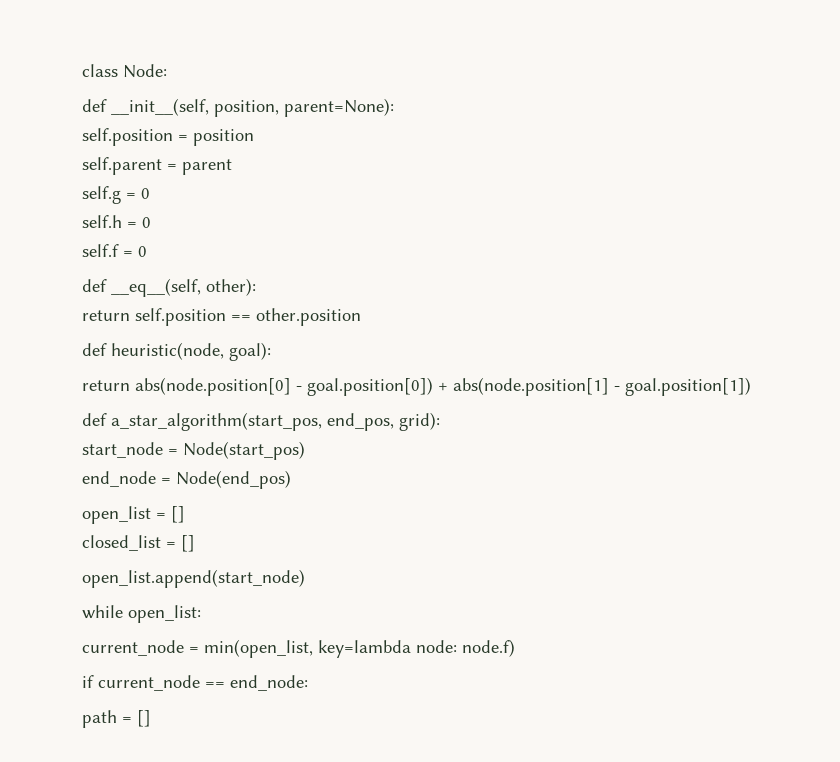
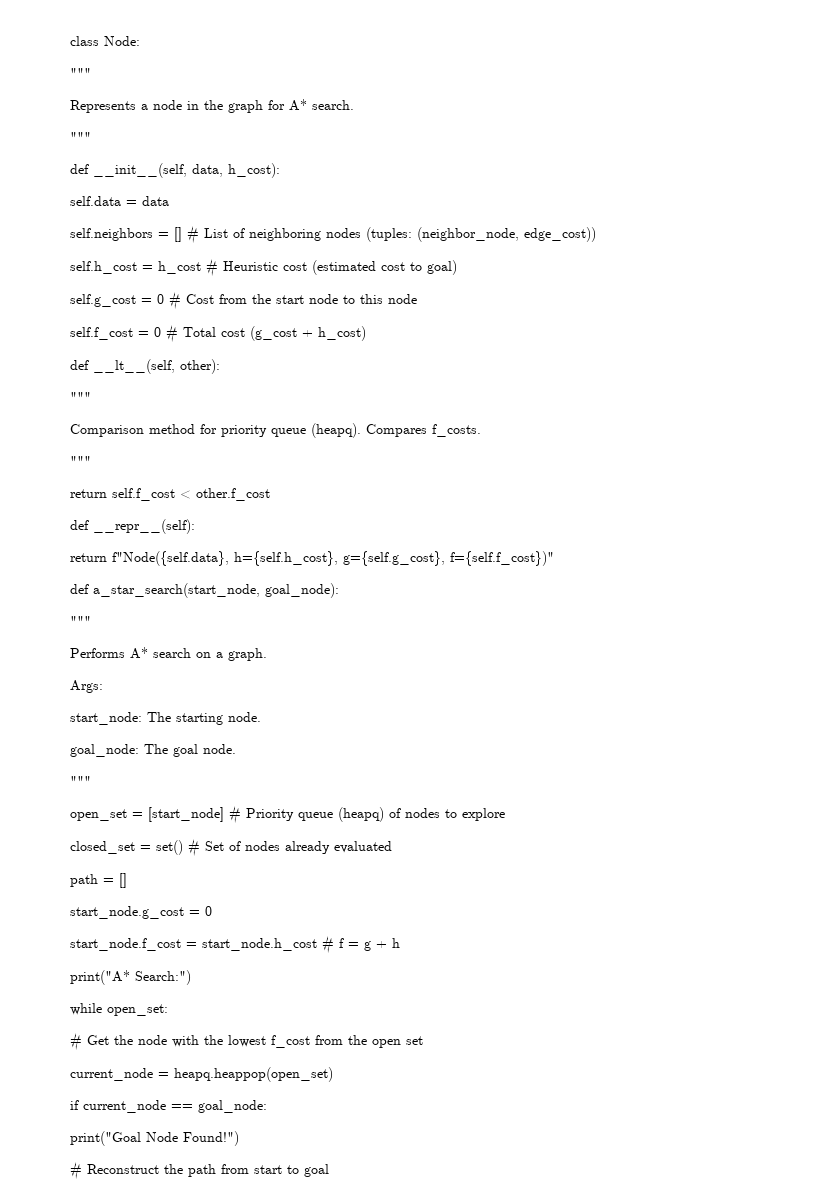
[82,98,394,117] [82,128,254,146] [82,157,232,175] [82,186,150,204] [82,215,151,228] [82,244,147,257] [82,278,256,297] [82,308,361,326] [82,342,271,361] [82,377,751,396] [82,412,440,431] [82,441,305,460] [82,470,291,489] [82,506,185,524] [82,535,195,552] [82,569,305,588] [82,605,201,623] [82,639,515,658] [82,675,308,691] [82,710,151,728] def __init__(self, position, parent=None): // self.position = position // self.parent = parent // self.g = 0 // self.h = 0 // self.f = 0 // def __eq__(self, other): // return self.position == other.position // def heuristic(node, goal): // return abs(node.position[0] - goal.position[0]) + abs(node.position[1] - goal.position[1]) // def a_star_algorithm(start_pos, end_pos, grid): // start_node = Node(start_pos) // end_node = Node(end_pos) // open_list = [] // closed_list = [] // open_list.append(start_node) // while open_list: // current_node = min(open_list, key=lambda node: node.f) // if current_node == end_node: // path = [] -> [70,68,91,78] [70,99,354,113] [70,132,91,142] [70,163,280,178] [70,196,169,206] [70,226,596,244] [70,259,457,277] [70,292,417,310] [70,325,366,343] [70,359,220,374] [70,392,91,402] [70,423,481,438] [70,456,91,466] [70,488,270,501] [70,519,195,534] [70,551,554,566] [70,583,339,598] [70,616,91,626] [70,647,267,661] [70,680,103,693] [70,712,261,725] [70,744,236,757] [70,776,91,786] [70,806,505,824] [70,839,392,857] [70,873,127,888] [70,906,212,919] [70,936,400,954] [70,970,191,985] [70,1003,168,1016] [70,1033,423,1051] [70,1067,333,1082] [70,1100,267,1113] [70,1131,239,1146] [70,1162,329,1180] """ // Represents a node in the graph for A* search. // """ // def __init__(self, data, h_cost): // self.data = data // self.neighbors = [] # List of neighboring nodes (tuples: (neighbor_node, edge_cost)) // self.h_cost = h_cost # Heuristic cost (estimated cost to goal) // self.g_cost = 0 # Cost from the start node to this node // self.f_cost = 0 # Total cost (g_cost + h_cost) // def __lt__(self, other): // """ // Comparison method for priority queue (heapq). Compares f_costs. // """ // return self.f_cost < other.f_cost // def __repr__(self): // return f"Node({self.data}, h={self.h_cost}, g={self.g_cost}, f={self.f_cost})" // def a_star_search(start_node, goal_node): // """ // Performs A* search on a graph. // Args: // start_node: The starting node. // goal_node: The goal node. // """ // open_set = [start_node] # Priority queue (heapq) of nodes to explore // closed_set = set() # Set of nodes already evaluated // path = [] // start_node.g_cost = 0 // start_node.f_cost = start_node.h_cost # f = g + h // print("A* Search:") // while open_set: // # Get the node with the lowest f_cost from the open set // current_node = heapq.heappop(open_set) // if current_node == goal_node: // print("Goal Node Found!") // # Reconstruct the path from start to goal

